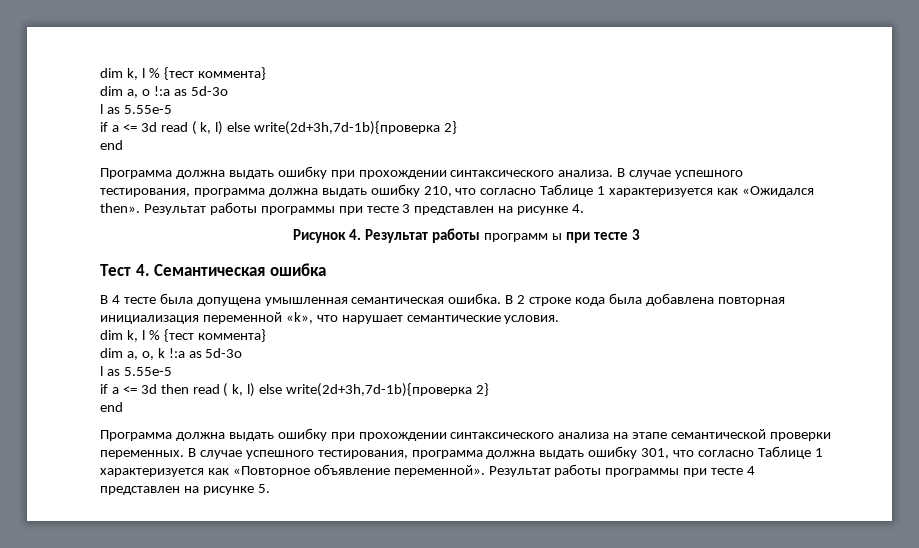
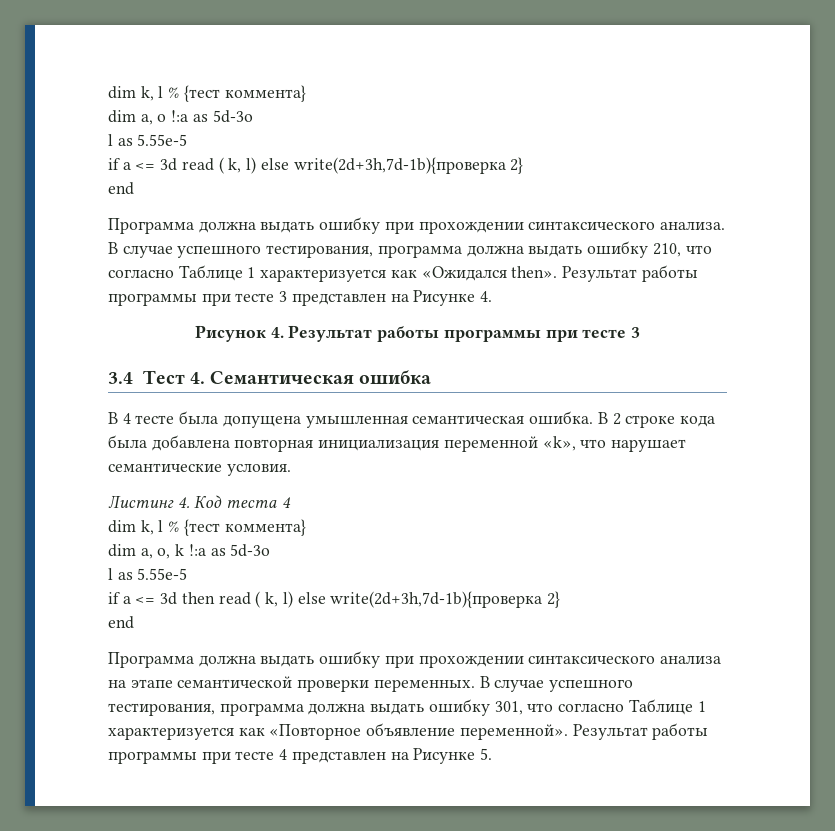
[517,206,569,215] рисунке -> [413,290,476,306] Рисунке
[484,233,562,242] программ ы -> [443,329,541,342] программы
(640, 234) none -> [108,372,133,384] 3.4
(560, 319) none -> [108,495,291,508] // Листинг 4. Код теста 4
[202,486,254,495] рисунке -> [413,748,476,764] Рисунке

